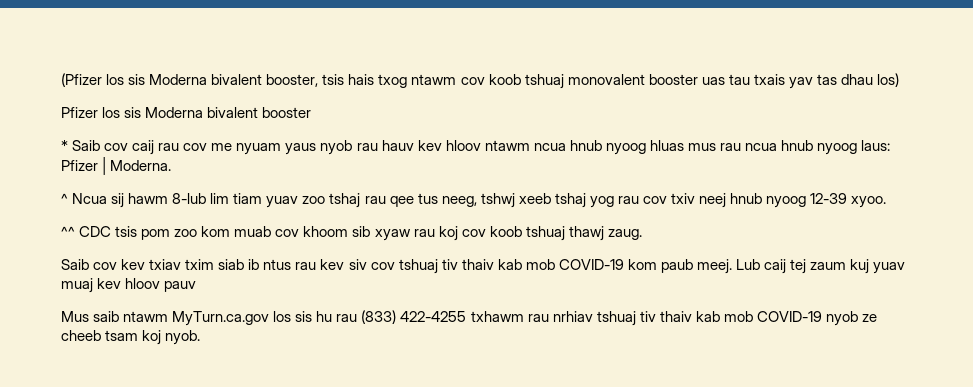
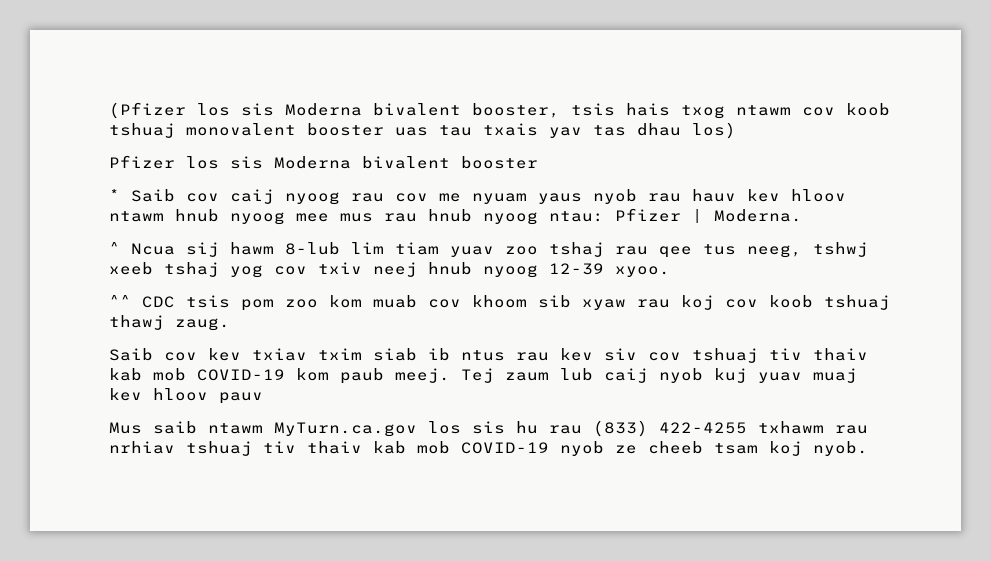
(155, 147) none -> [285,192,340,205] nyoog
[533,140,684,155] ncua hnub nyoog hluas -> [175,209,329,225] hnub nyoog mee
[745,140,891,155] ncua hnub nyoog laus: -> [428,209,604,225] hnub nyoog ntau:
[617,196,639,204] rau -> (263, 271) none
[736,259,847,274] Lub caij tej zaum -> [461,368,703,383] Tej zaum lub caij nyob

